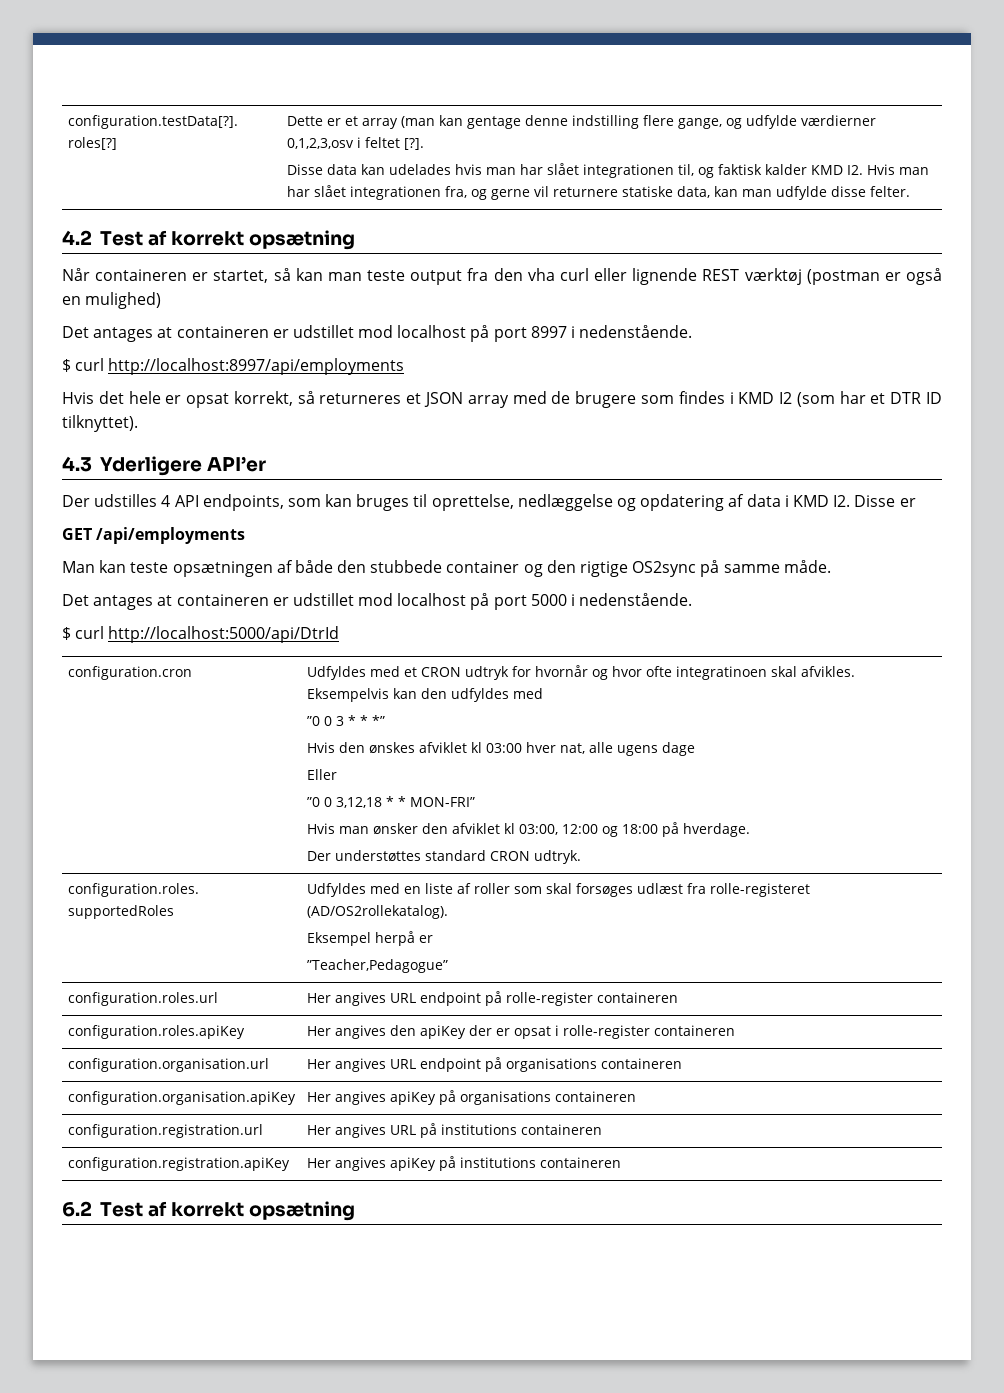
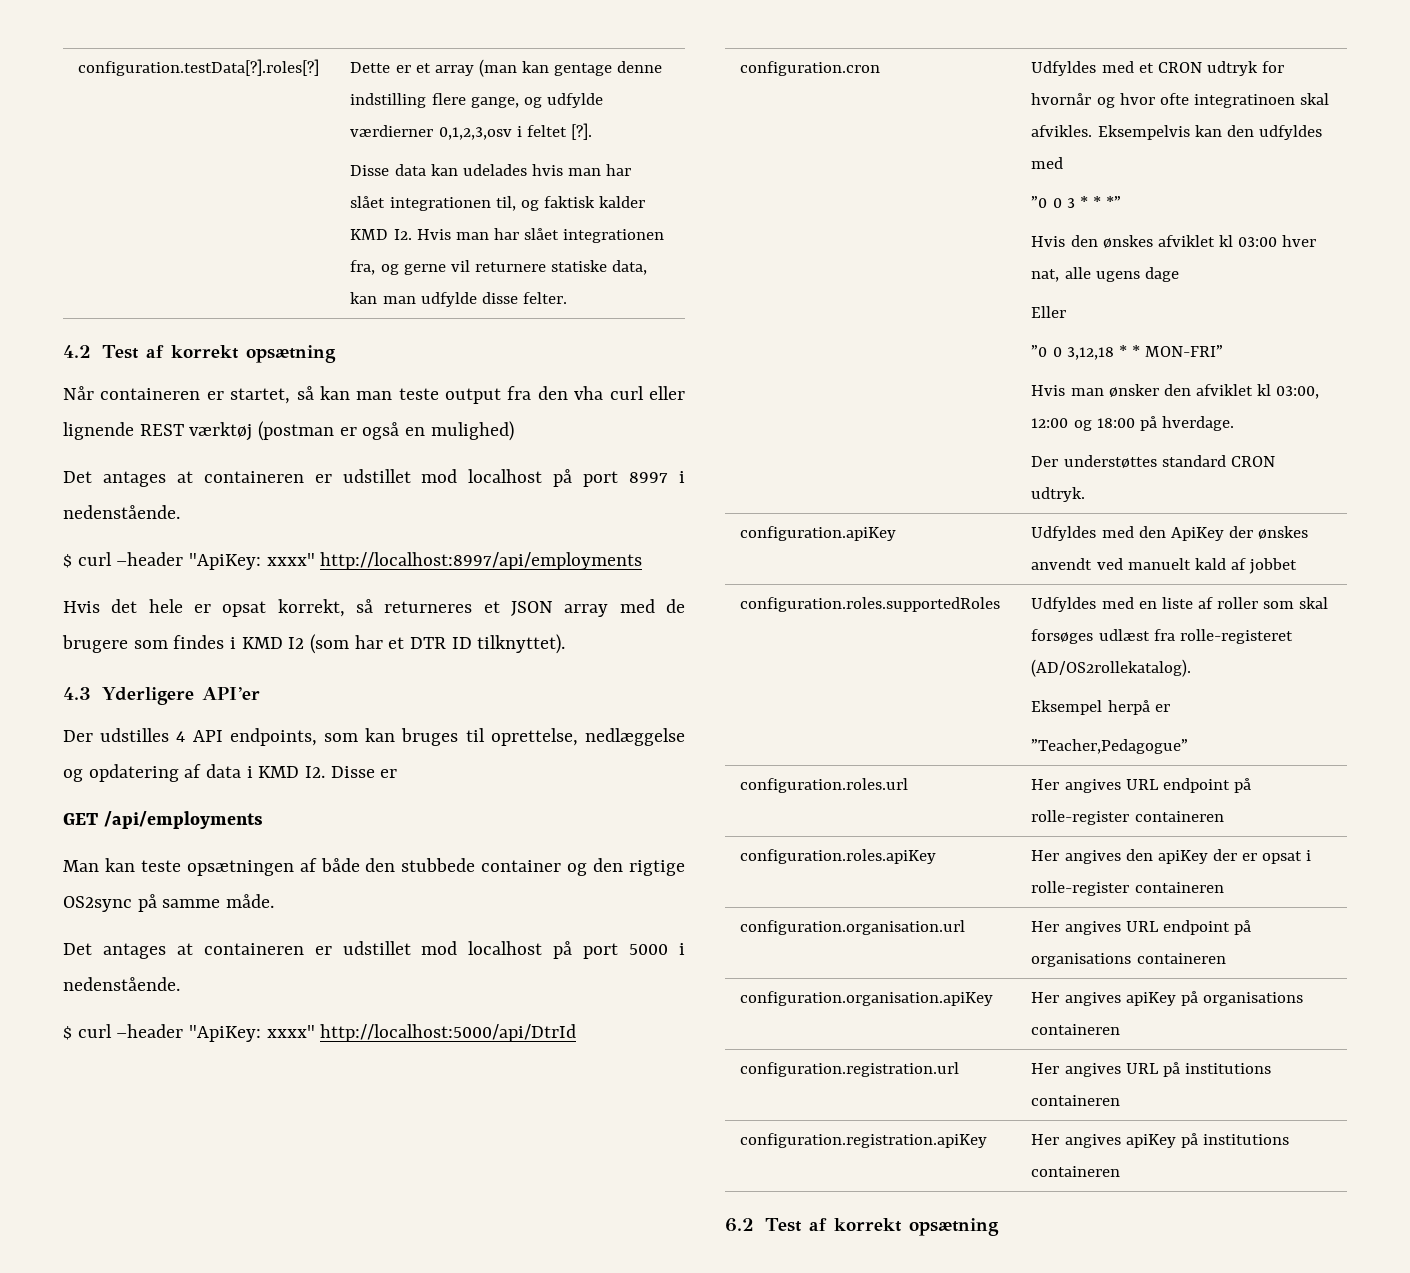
(105, 364) none -> [116,552,315,570] –header "ApiKey: xxxx"
(105, 632) none -> [116,1024,315,1042] –header "ApiKey: xxxx"
(582, 857) none -> [740,526,897,541] [1031,526,1309,541] [1031,558,1298,574] // configuration.apiKey | Udfyldes med den ApiKey der ønskes anvendt ved manuelt kald af jobbet

